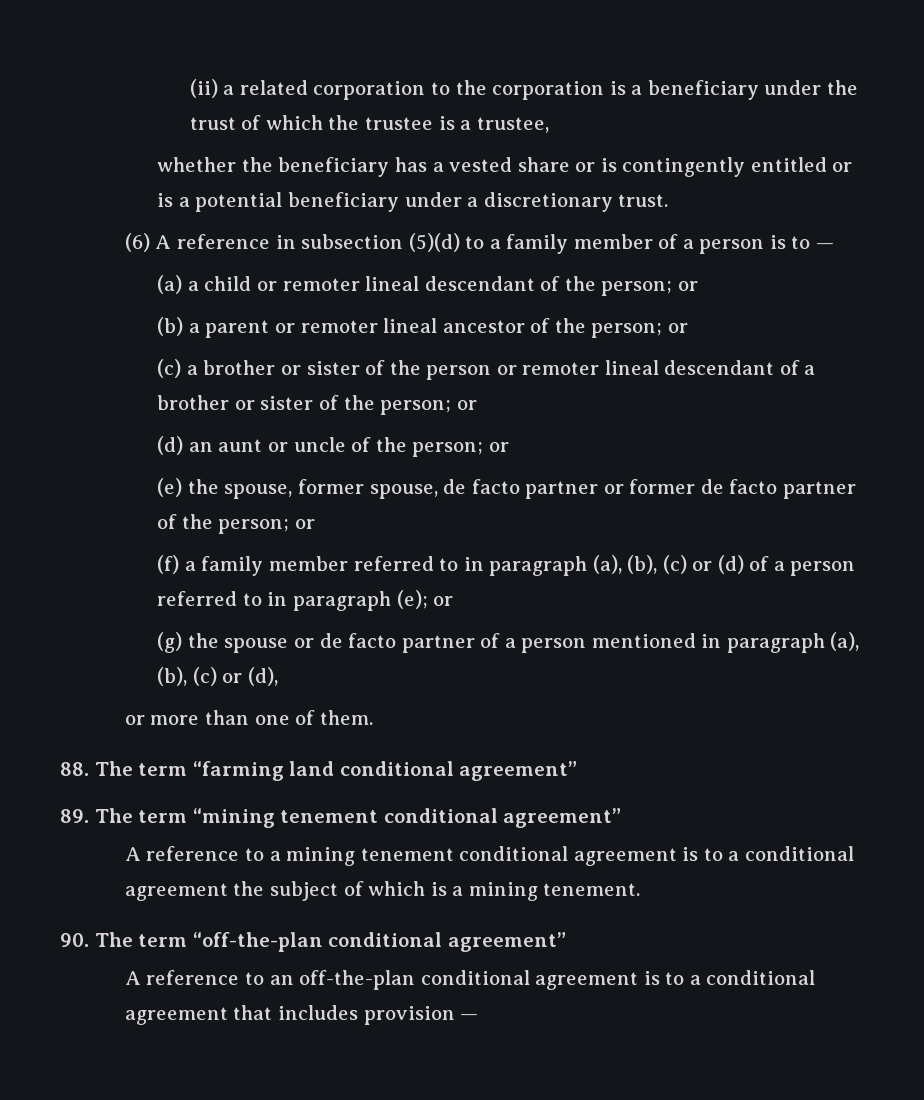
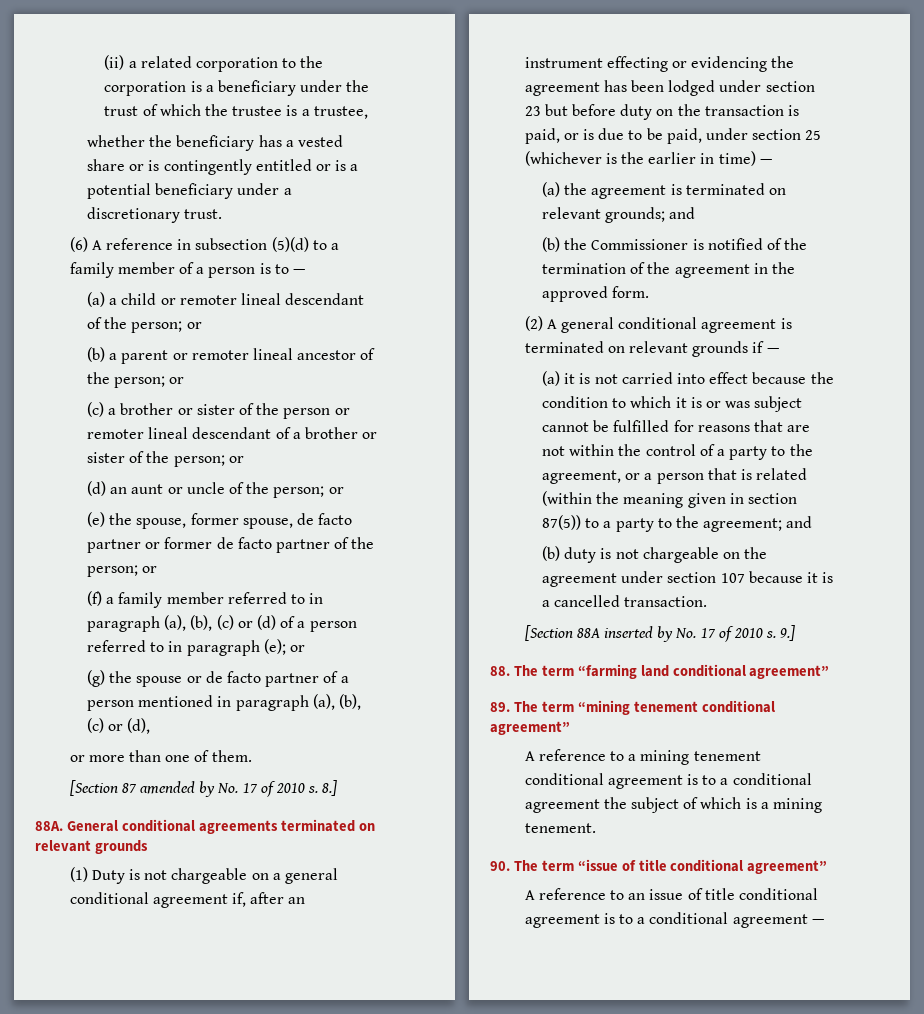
(373, 717) none -> [69,780,338,797] [35,819,375,834] [35,840,148,854] [69,867,338,884] [69,892,306,908] [524,56,795,72] [524,80,815,96] [524,104,799,120] [524,128,822,144] [524,151,772,166] [542,182,786,199] [542,207,696,223] [542,237,808,252] [542,262,795,278] [542,286,650,302] [524,316,792,333] [524,341,779,357] [542,371,834,386] [542,396,803,412] [542,420,811,432] [542,444,813,460] [542,468,808,484] [542,491,797,508] [542,515,813,532] [542,546,768,563] [542,571,834,587] [542,595,708,607] [524,625,796,642] // [Section 87 amended by No. 17 of 2010 s. 8.] // 88A. General conditional agreements terminated on relevant grounds // (1) Duty is not chargeable on a general conditional agreement if, after an instrument effecting or evidencing the agreement has been lodged under section 23 but before duty on the transaction is paid, or is due to be paid, under section 25 (whichever is the earlier in time) — // (a) the agreement is terminated on relevant grounds; and // (b) the Commissioner is notified of the termination of the agreement in the approved form. // (2) A general conditional agreement is terminated on relevant grounds if — // (a) it is not carried into effect because the condition to which it is or was subject cannot be fulfilled for reasons that are not within the control of a party to the agreement, or a person that is related (within the meaning given in section 87(5)) to a party to the agreement; and // (b) duty is not chargeable on the agreement under section 107 because it is a cancelled transaction. // [Section 88A inserted by No. 17 of 2010 s. 9.]
[192,932,323,952] “off-the-plan -> [577,859,667,871] “issue of title
[299,970,816,990] [124,1005,455,1025] off-the-plan conditional agreement is to a conditional agreement that includes provision -> [649,888,818,900] [524,912,808,928] issue of title conditional agreement is to a conditional agreement

